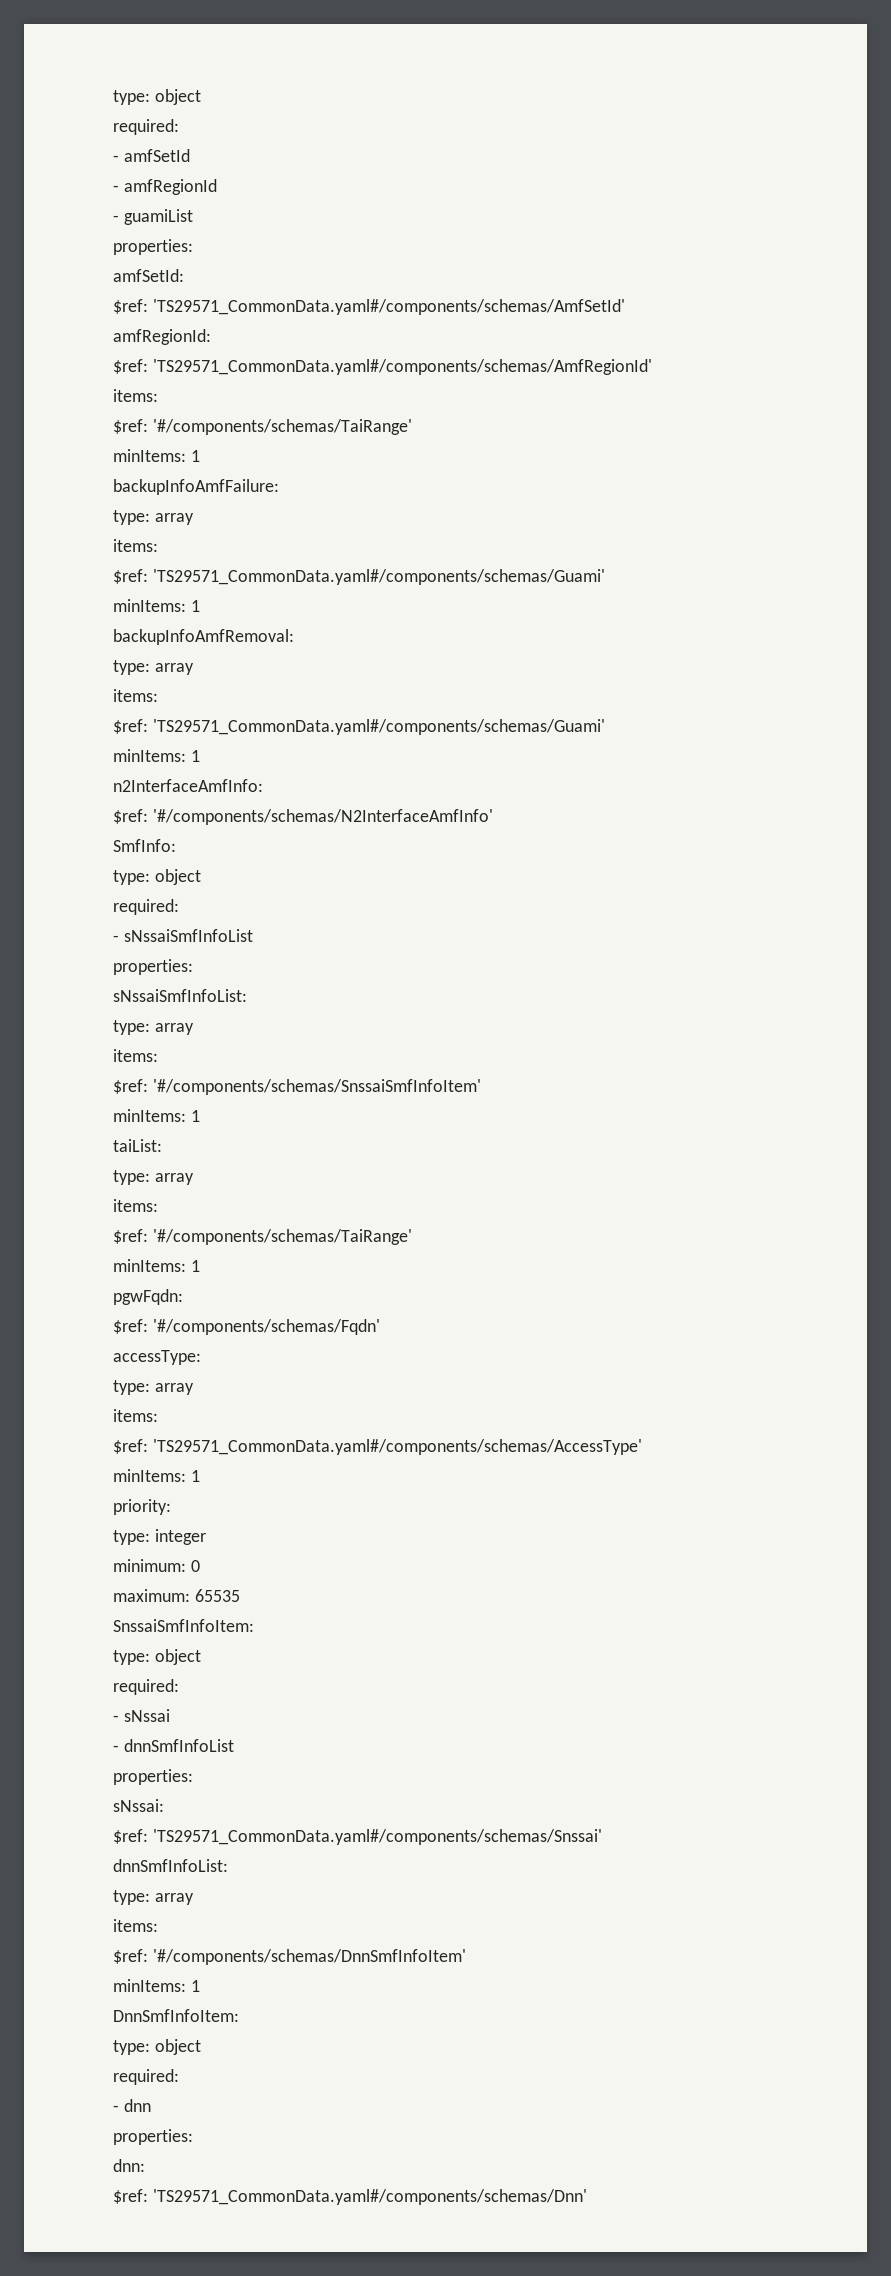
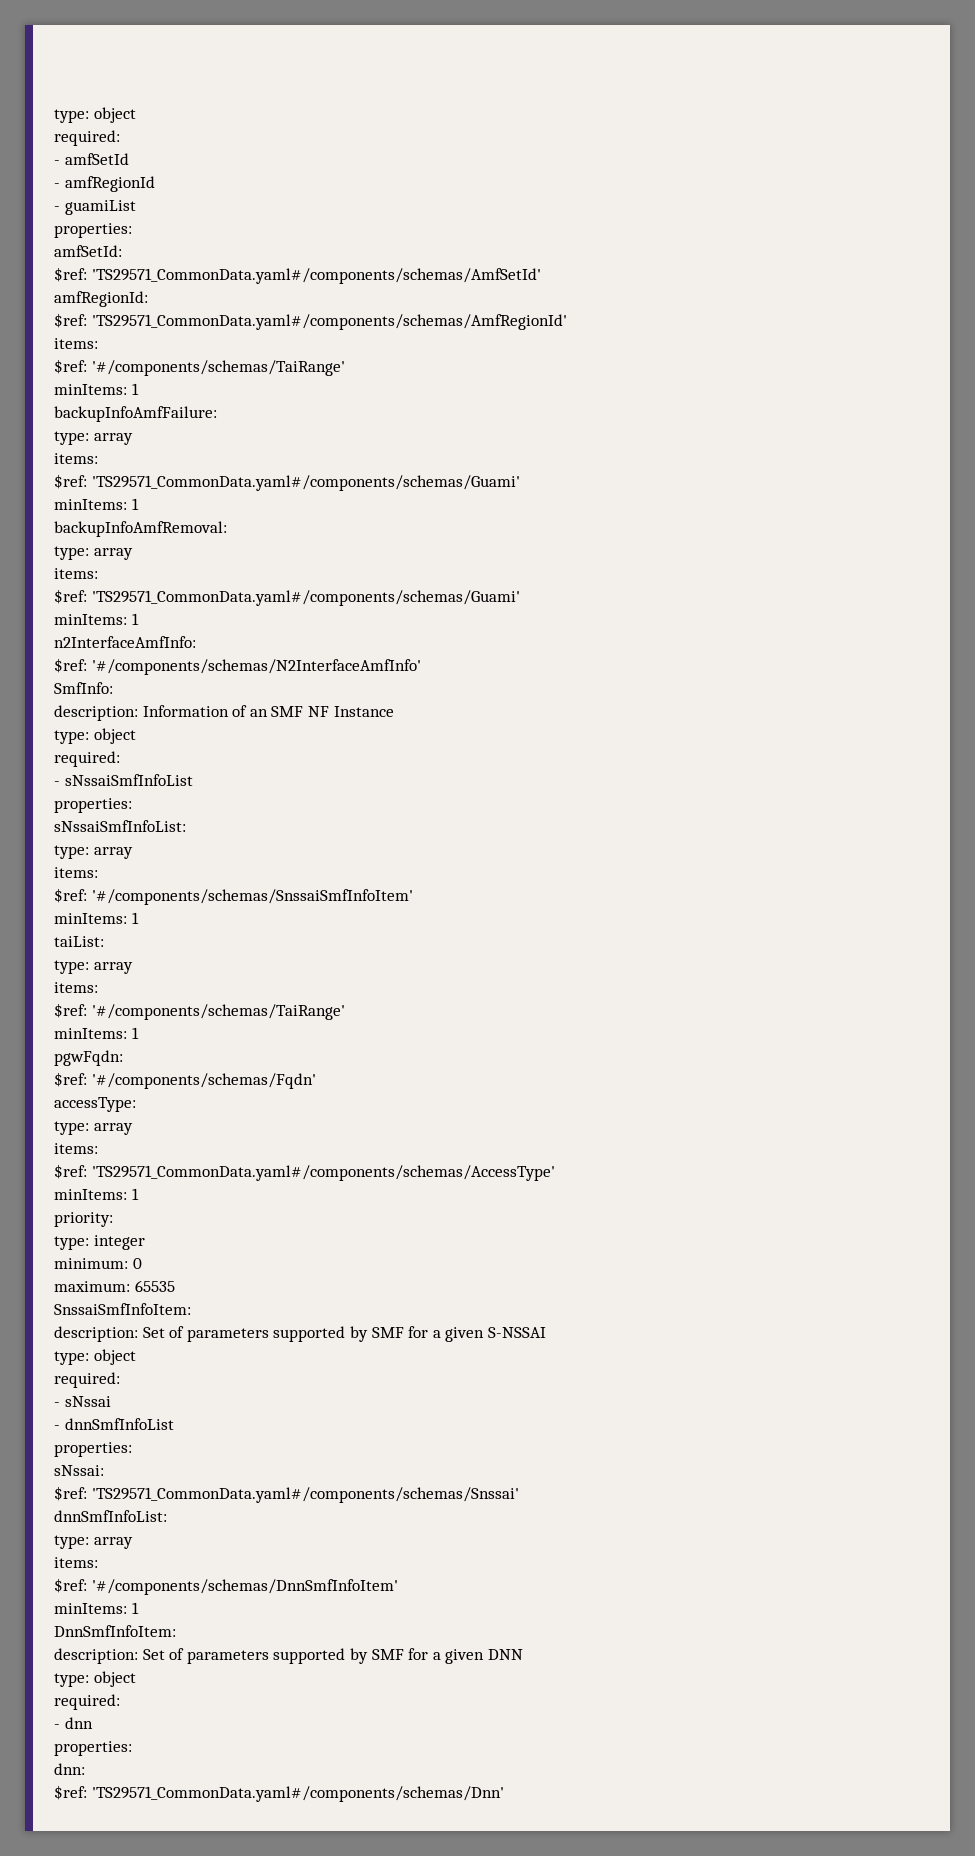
(176, 845) none -> [54,705,394,721] // description: Information of an SMF NF Instance
(254, 1625) none -> [54,1326,546,1342] // description: Set of parameters supported by SMF for a given S-NSSAI
(239, 2015) none -> [54,1648,523,1664] // description: Set of parameters supported by SMF for a given DNN

